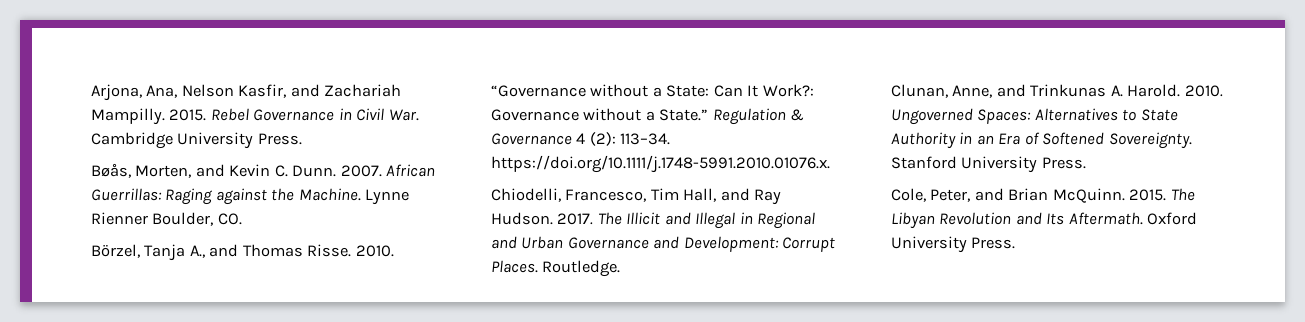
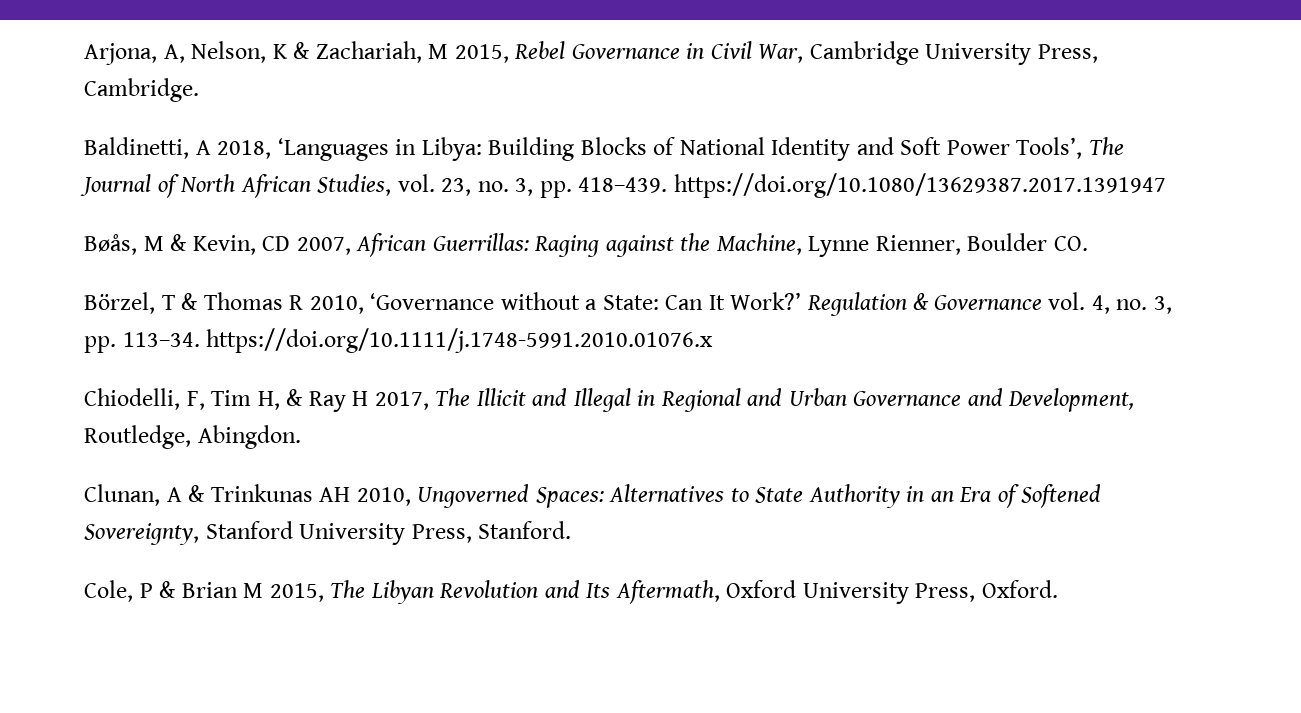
[146,84,402,98] [91,108,207,125] Ana, Nelson Kasfir, and Zachariah Mampilly. 2015. -> [163,41,509,63] A, Nelson, K & Zachariah, M 2015,
[388,109,419,121] War. -> [758,44,804,63] War,
[257,133,302,145] [91,163,382,178] Press. // Bøås, Morten, and Kevin C. Dunn. 2007. -> [1037,44,1098,63] [84,78,200,102] [84,137,1124,161] [80,173,1166,198] [84,234,351,255] Press, Cambridge. // Baldinetti, A 2018, ‘Languages in Libya: Building Blocks of National Identity and Soft Power Tools’, The Journal of North African Studies, vol. 23, no. 3, pp. 418–439. https://doi.org/10.1080/13629387.2017.1391947 // Bøås, M & Kevin, CD 2007,
[298,188,410,205] [91,212,242,226] [91,244,394,261] [491,85,587,97] Machine. Lynne Rienner Boulder, CO. // Börzel, Tanja A., and Thomas Risse. 2010. “Governance -> [716,233,1088,257] [84,292,495,314] Machine, Lynne Rienner, Boulder CO. // Börzel, T & Thomas R 2010, ‘Governance
[762,84,814,97] [491,108,805,125] [491,132,671,146] [491,155,831,173] [491,188,782,205] [491,212,594,225] Work?: Governance without a State.” Regulation & Governance 4 (2): 113–34. https://doi.org/10.1111/j.1748-5991.2010.01076.x. // Chiodelli, Francesco, Tim Hall, and Ray Hudson. 2017. -> [730,292,1172,316] [84,328,714,353] [84,388,429,412] Work?’ Regulation & Governance vol. 4, no. 3, pp. 113–34. https://doi.org/10.1111/j.1748-5991.2010.01076.x // Chiodelli, F, Tim H, & Ray H 2017,
[683,236,836,252] [491,260,621,277] [891,84,1223,98] Development: Corrupt Places. Routledge. // Clunan, Anne, and Trinkunas A. Harold. 2010. -> [1008,388,1135,412] [84,425,301,449] [84,484,411,506] Development, Routledge, Abingdon. // Clunan, A & Trinkunas AH 2010,
[1108,132,1192,149] Sovereignty. -> [84,523,200,545] Sovereignty,
[1041,157,1086,169] Press. -> [411,521,572,543] Press, Stanford.
[930,188,1167,203] Peter, and Brian McQuinn. 2015. -> [139,581,324,602] P & Brian M 2015,
[1068,212,1143,225] Aftermath. -> [615,580,720,604] Aftermath,
[971,237,1016,249] Press. -> [915,580,1058,602] Press, Oxford.

